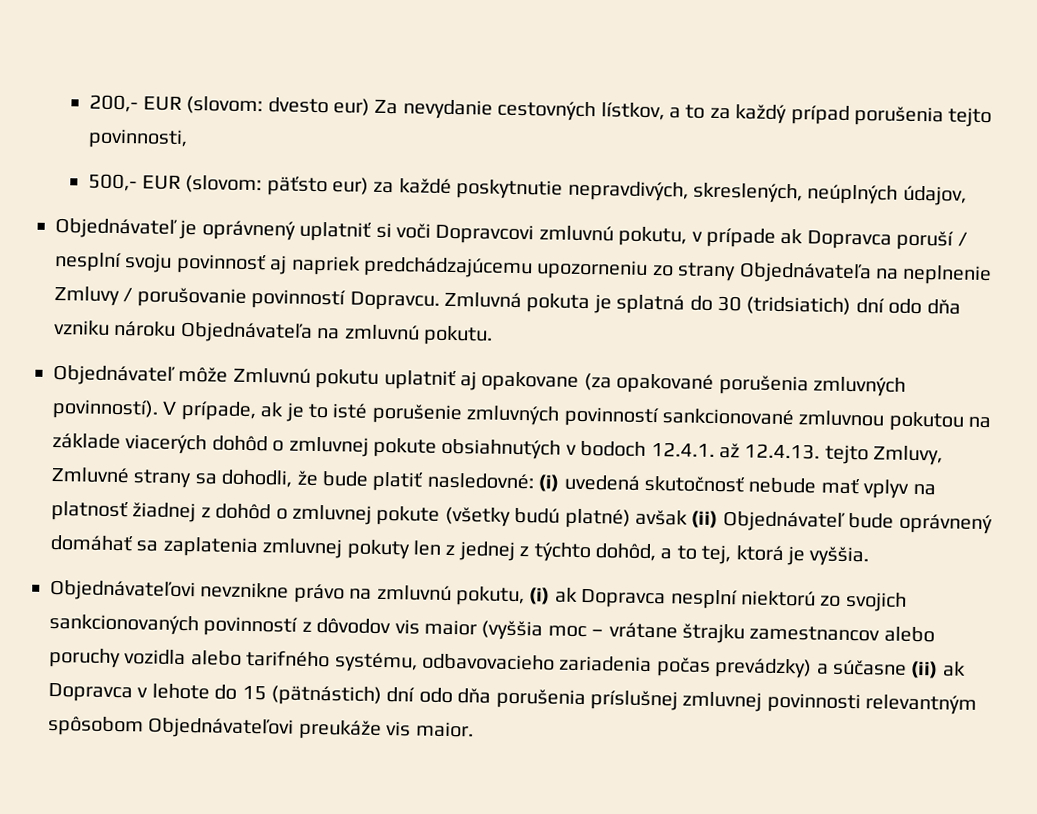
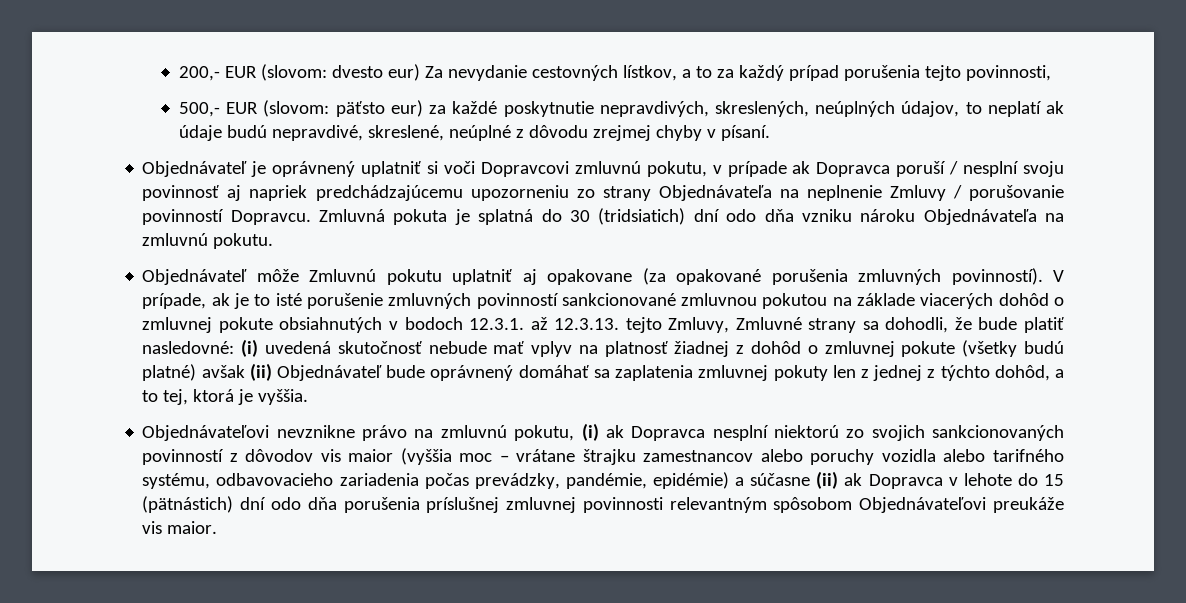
(967, 195) none -> [965,101,1064,117] [178,125,770,141] to neplatí ak údaje budú nepravdivé, skreslené, neúplné z dôvodu zrejmej chyby v písaní.
[650,441,821,460] 12.4.1. až 12.4.13. -> [469,317,620,330] 12.3.1. až 12.3.13.
[714,657,813,679] prevádzky) -> [474,472,730,489] prevádzky, pandémie, epidémie)

